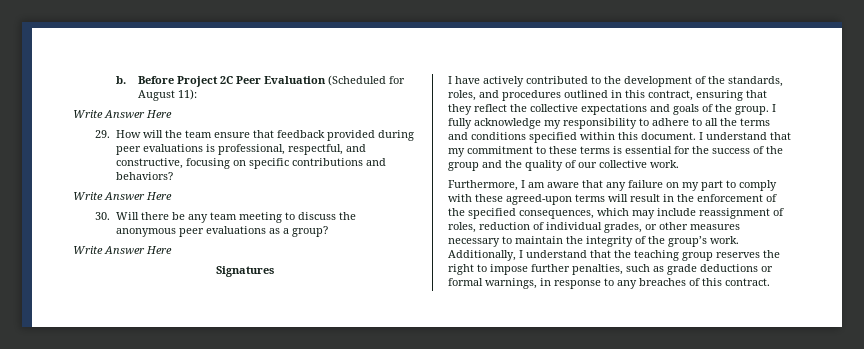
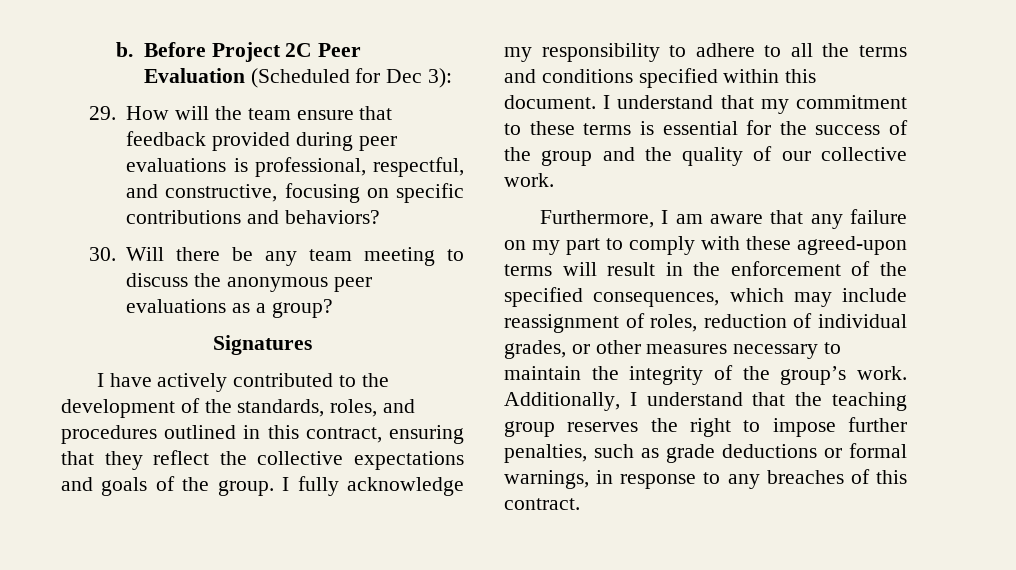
[138,89,198,101] [73,110,172,118] August 11): // Write Answer Here -> [386,68,453,88] Dec 3):
[73,192,172,200] // Write Answer Here -> (380, 217) none
[73,246,172,254] // Write Answer Here -> (333, 308) none

